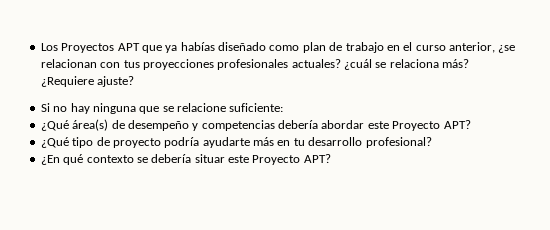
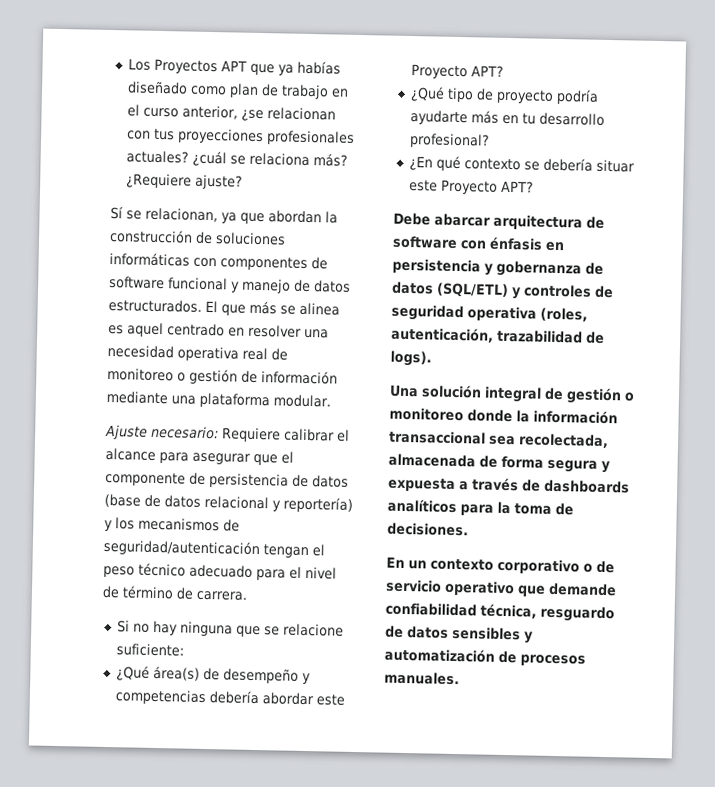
(135, 81) none -> [110,206,338,225] [109,229,286,246] [109,251,328,271] [109,275,351,294] [108,298,340,316] [108,322,329,339] [107,344,288,362] [107,367,338,385] [106,390,331,409] [105,424,350,443] [105,447,294,466] [105,471,349,489] [104,493,353,513] [104,517,240,532] [103,538,325,559] [103,562,337,581] [102,585,247,601] // Sí se relacionan, ya que abordan la construcción de soluciones informáticas con componentes de software funcional y manejo de datos estructurados. El que más se alinea es aquel centrado en resolver una necesidad operativa real de monitoreo o gestión de información mediante una plataforma modular. // Ajuste necesario: Requiere calibrar el alcance para asegurar que el componente de persistencia de datos (base de datos relacional y reportería) y los mecanismos de seguridad/autenticación tengan el peso técnico adecuado para el nivel de término de carrera.
(331, 158) none -> [393,212,605,231] [392,235,565,252] [392,258,604,278] [392,281,614,300] [391,304,588,322] [391,326,605,344] [390,350,432,367] [389,384,635,405] [389,407,618,425] [389,430,609,449] [388,453,610,474] [388,477,630,494] [387,498,574,516] [387,522,469,537] [386,556,615,575] [386,579,617,597] [385,602,615,623] [385,625,533,644] [384,647,586,667] [384,671,460,686] // Debe abarcar arquitectura de software con énfasis en persistencia y gobernanza de datos (SQL/ETL) y controles de seguridad operativa (roles, autenticación, trazabilidad de logs). // Una solución integral de gestión o monitoreo donde la información transaccional sea recolectada, almacenada de forma segura y expuesta a través de dashboards analíticos para la toma de decisiones. // En un contexto corporativo o de servicio operativo que demande confiabilidad técnica, resguardo de datos sensibles y automatización de procesos manuales.

